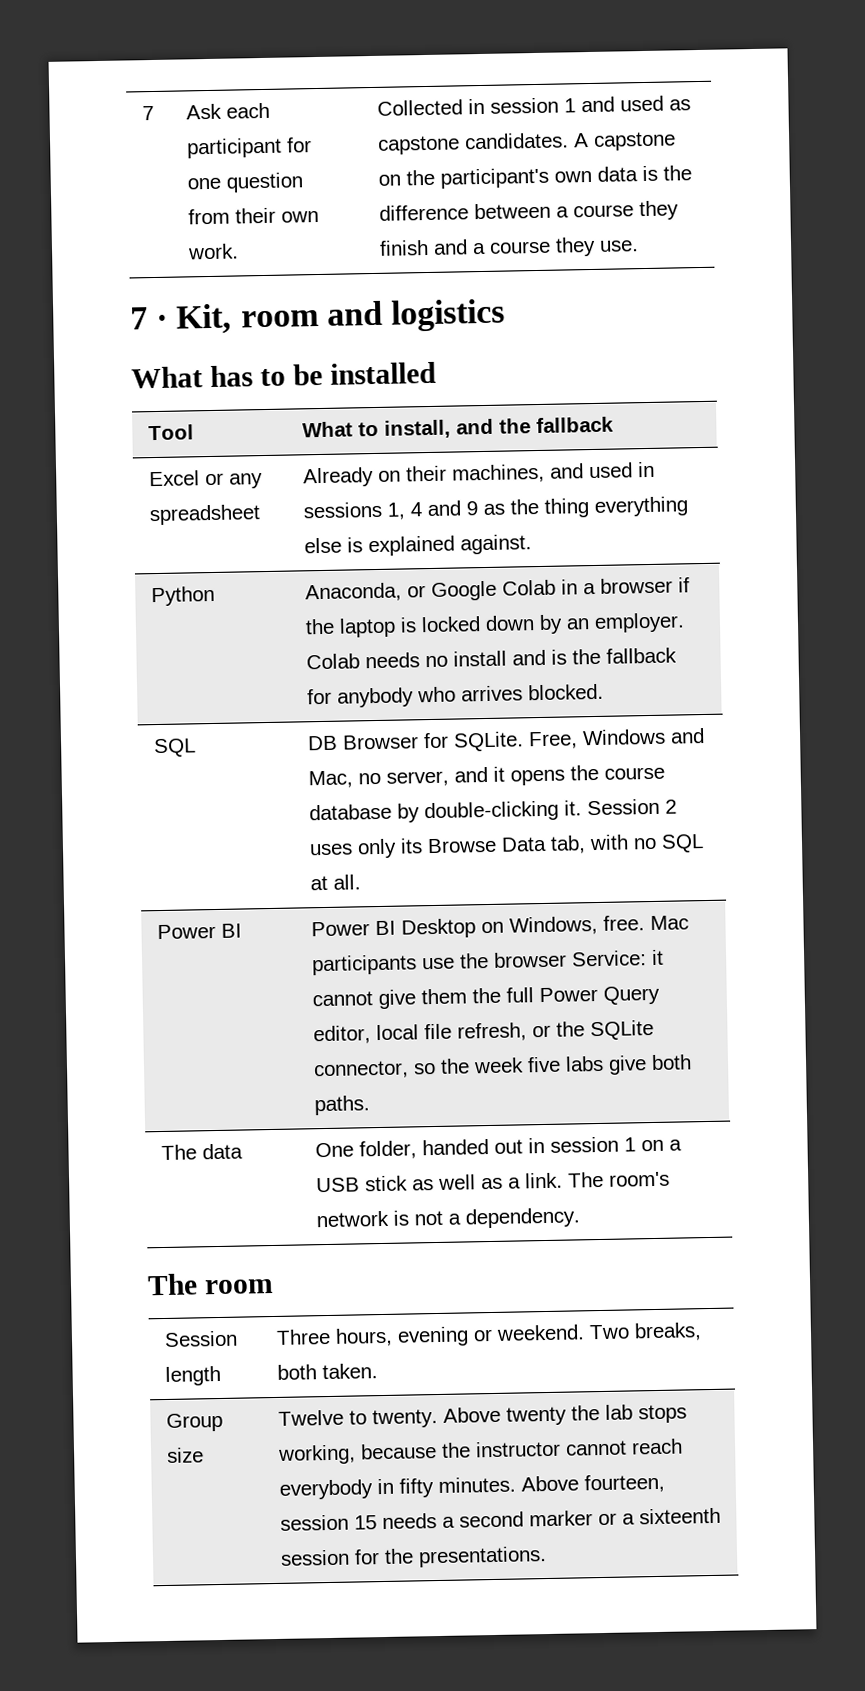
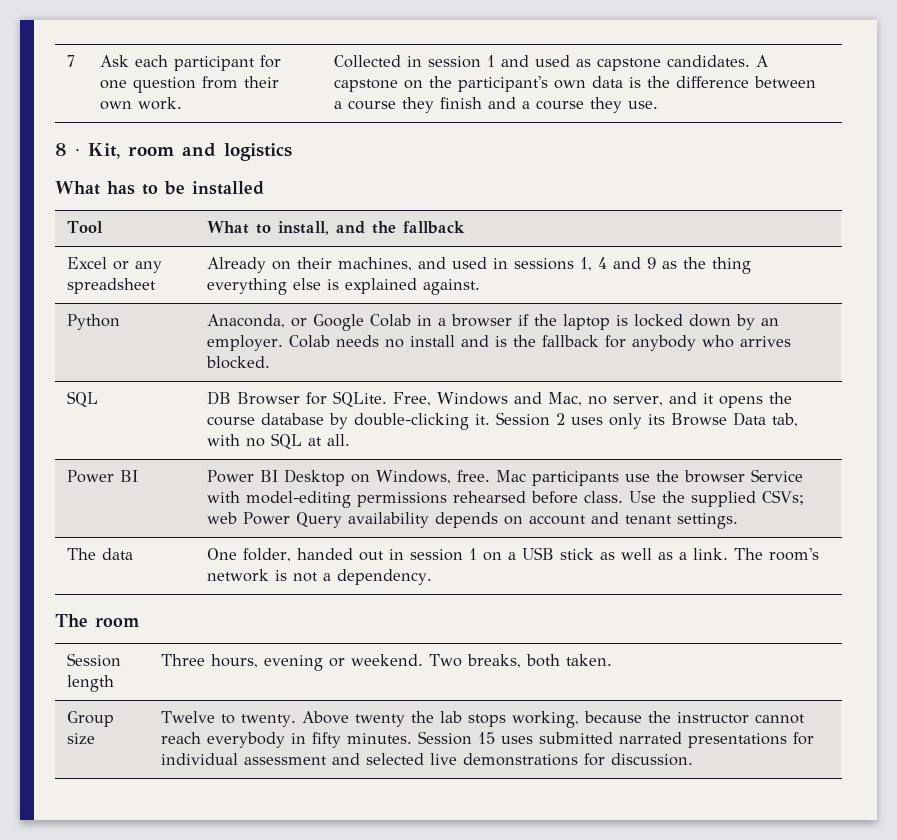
[130,307,148,330] 7 -> [55,143,67,156] 8
[571,949,665,967] [312,985,661,1010] [313,1019,655,1045] [313,1054,693,1080] [314,1095,371,1116] Service: it cannot give them the full Power Query editor, local file refresh, or the SQLite connector, so the week five labs give both paths. -> [751,469,804,482] [207,490,805,508] [207,512,739,529] Service with model-editing permissions rehearsed before class. Use the supplied CSVs; web Power Query availability depends on account and tenant settings.
[521,1473,666,1494] [280,1507,722,1531] [280,1546,548,1568] Above fourteen, session 15 needs a second marker or a sixteenth session for the presentations. -> [418,731,815,748] [161,753,694,766] Session 15 uses submitted narrated presentations for individual assessment and selected live demonstrations for discussion.

